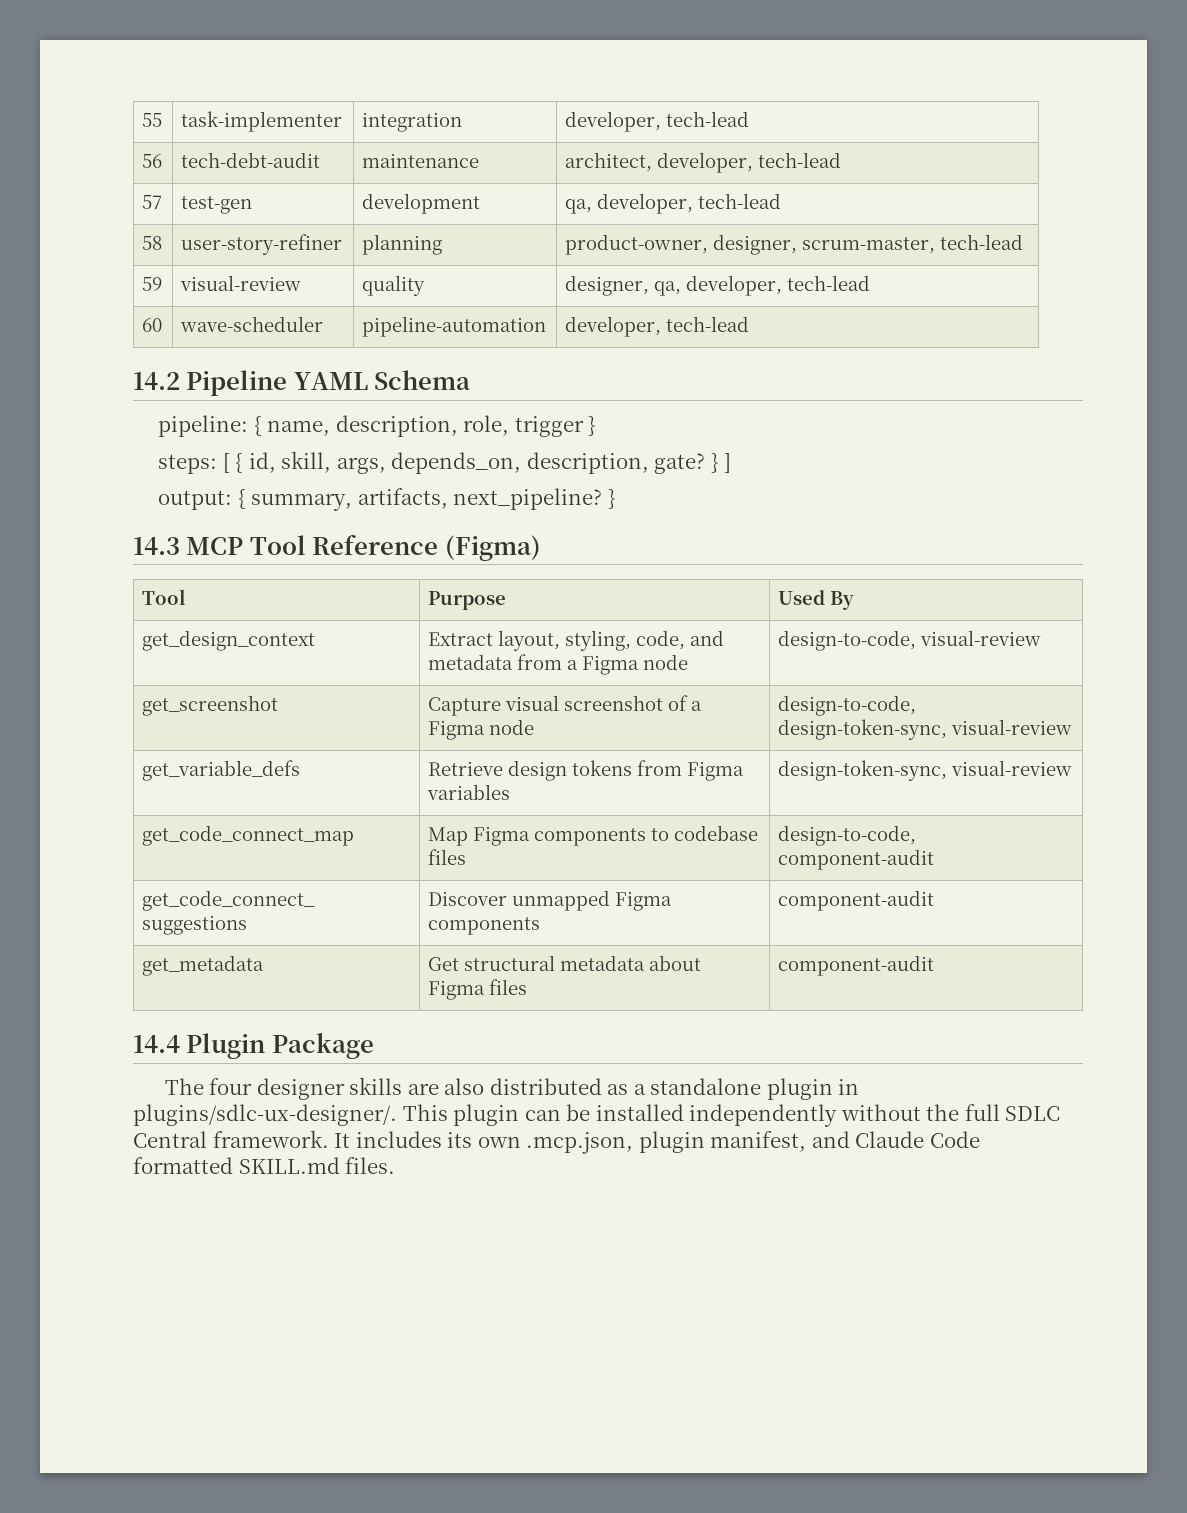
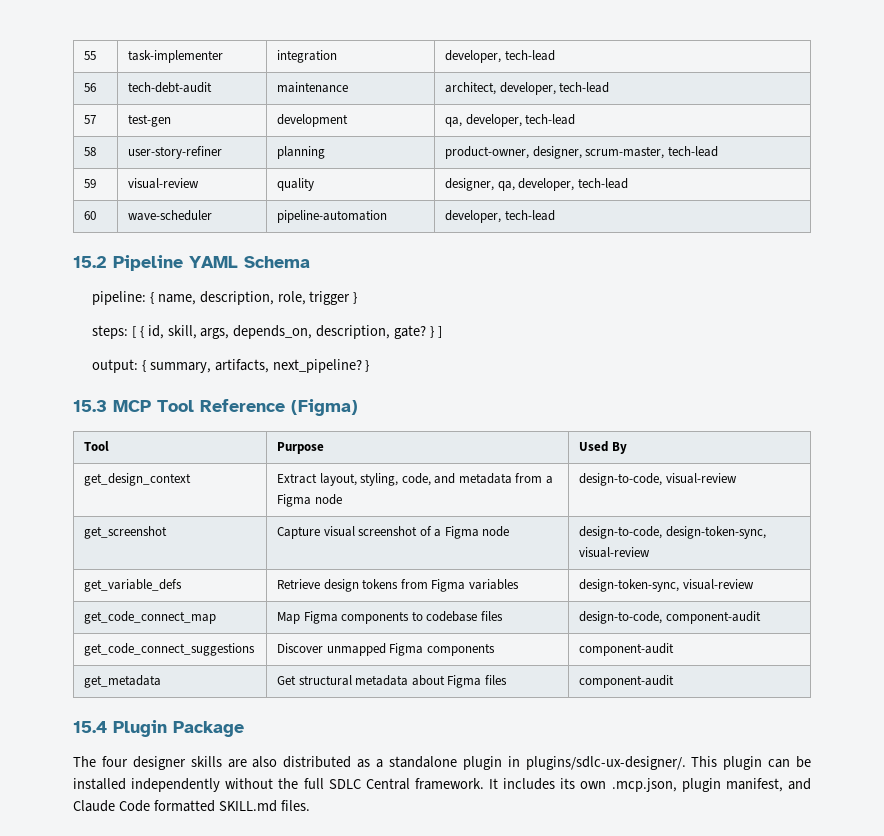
[133,372,180,390] 14.2 -> [73,256,107,268] 15.2
[133,537,180,555] 14.3 -> [73,400,107,412] 15.3
[133,1035,180,1053] 14.4 -> [73,721,107,733] 15.4

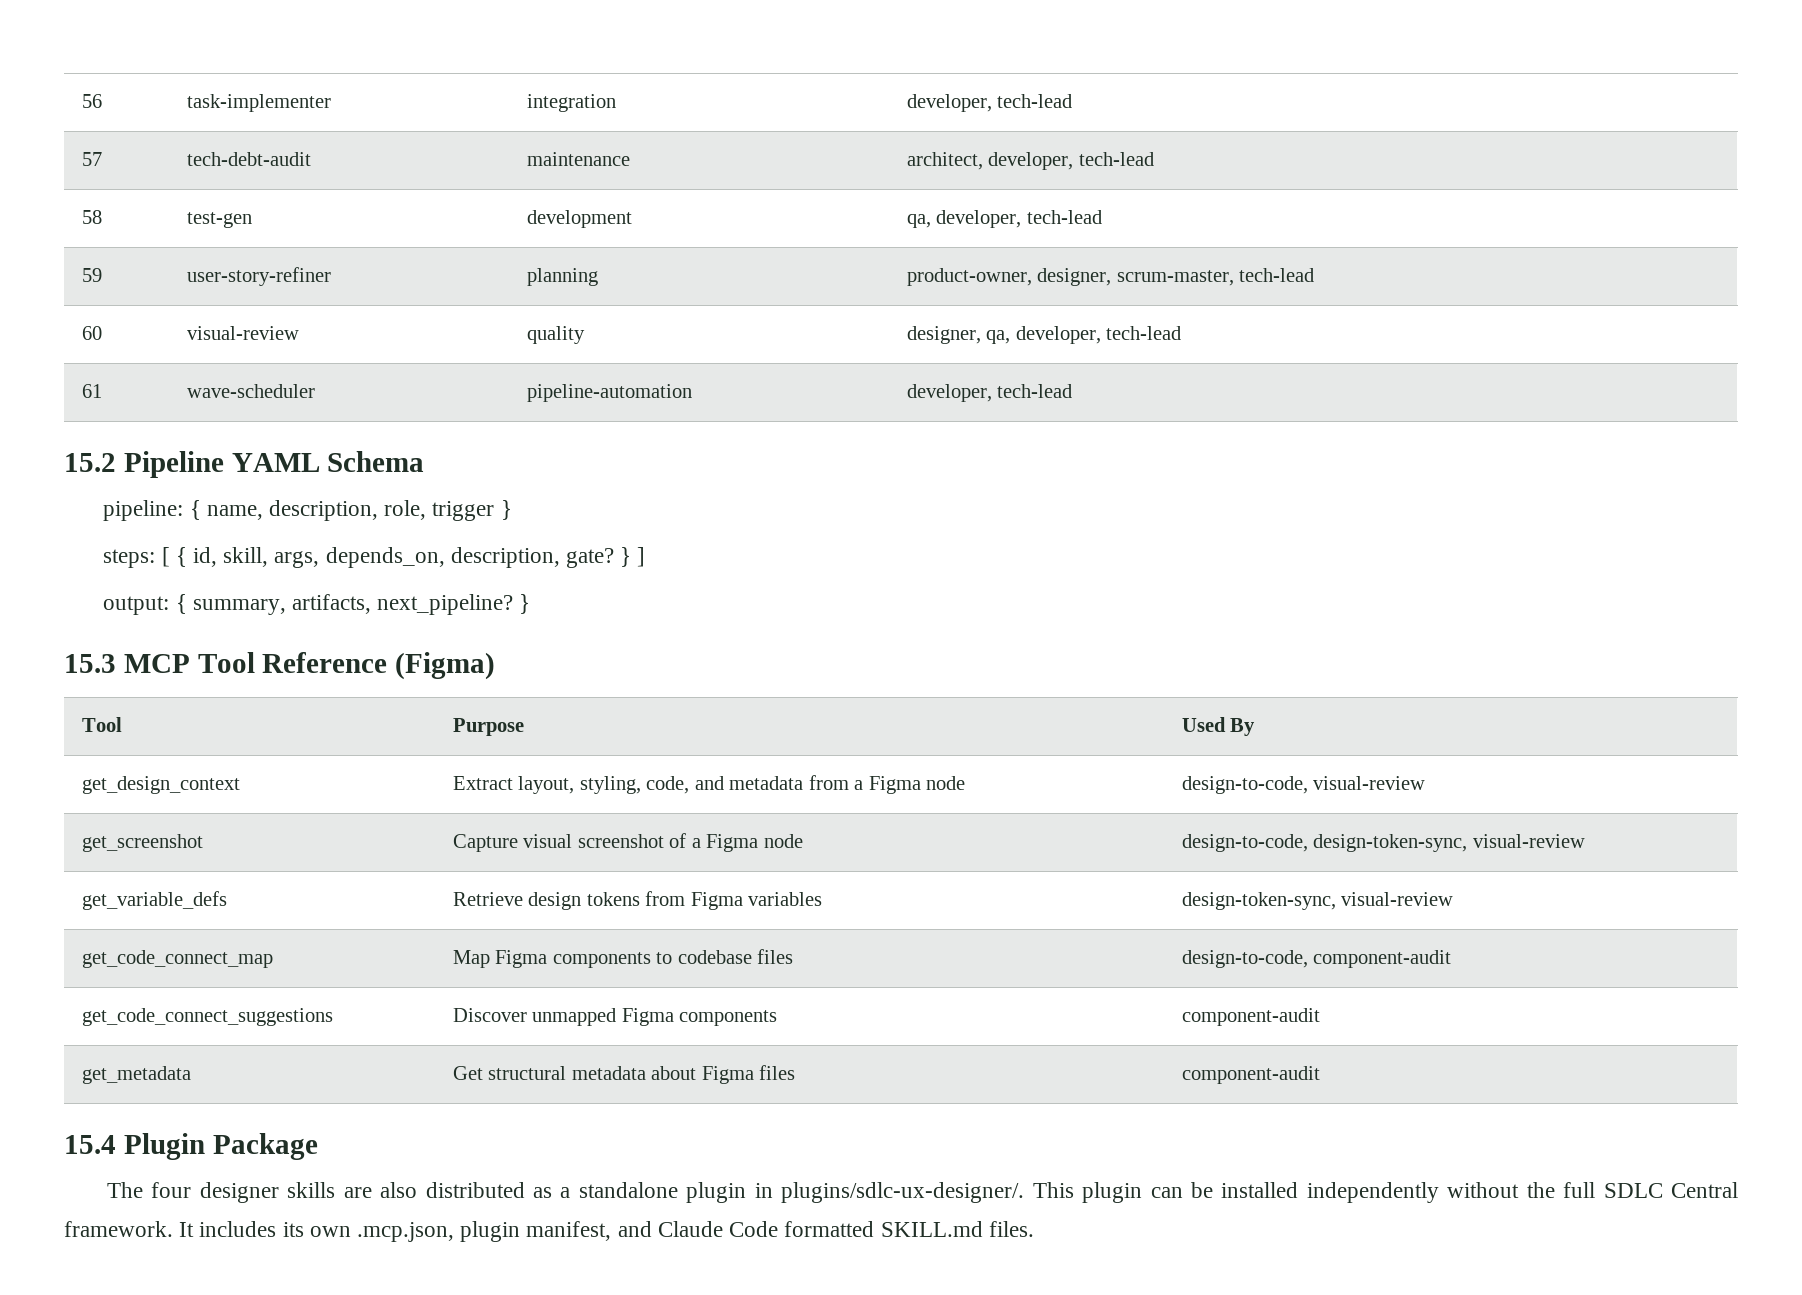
[84,51,97,60] 55 -> [81,94,102,108] 56
[84,83,97,92] 56 -> [81,152,102,166] 57
[84,115,97,124] 57 -> [81,210,102,224] 58
[84,147,97,156] 58 -> [81,268,102,282] 59
[84,179,97,188] 59 -> [81,326,102,340] 60
[84,211,97,220] 60 -> [81,384,102,398] 61

